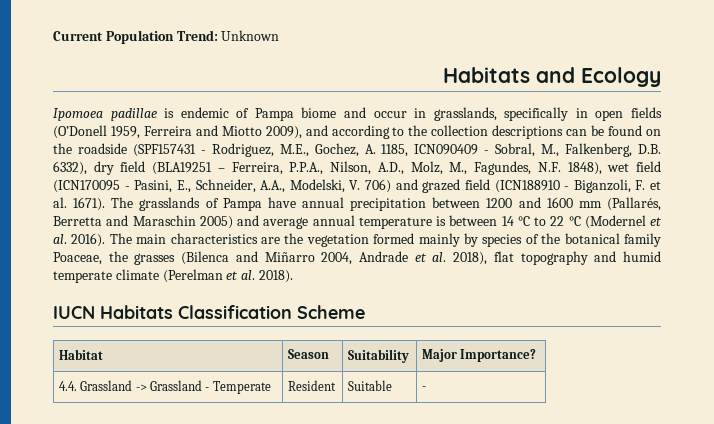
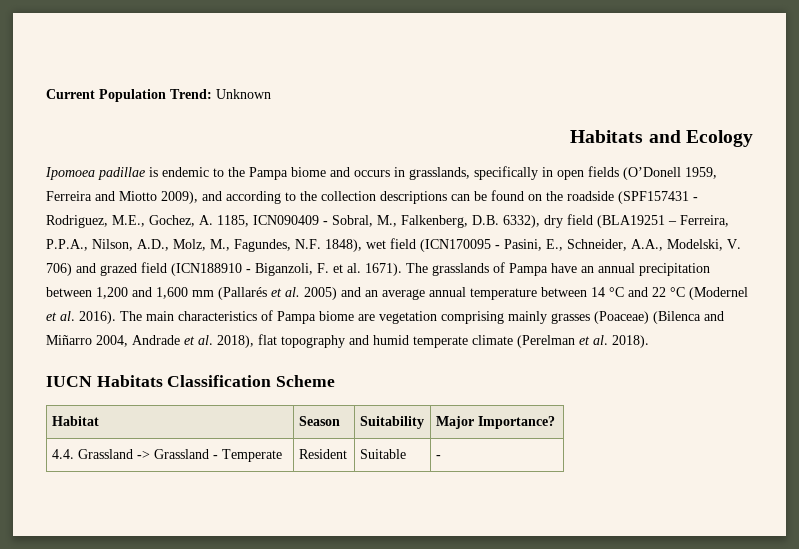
[236,108,250,118] of -> [213,167,245,177] to the
[373,111,407,118] occur -> [354,170,390,177] occurs
(296, 202) none -> [581,266,594,273] an
[486,197,661,211] [53,215,196,226] 1200 and 1600 mm (Pallarés, Berretta and Maraschin -> [96,287,300,300] 1,200 and 1,600 mm (Pallarés et al.
(259, 220) none -> [365,290,378,297] an
[436,216,446,226] is -> (537, 294) none
[534,217,546,226] to -> [628,287,648,297] and
[261,233,661,247] [53,251,176,265] are the vegetation formed mainly by species of the botanical family Poaceae, the grasses -> [261,310,649,324] of Pampa biome are vegetation comprising mainly grasses (Poaceae)

